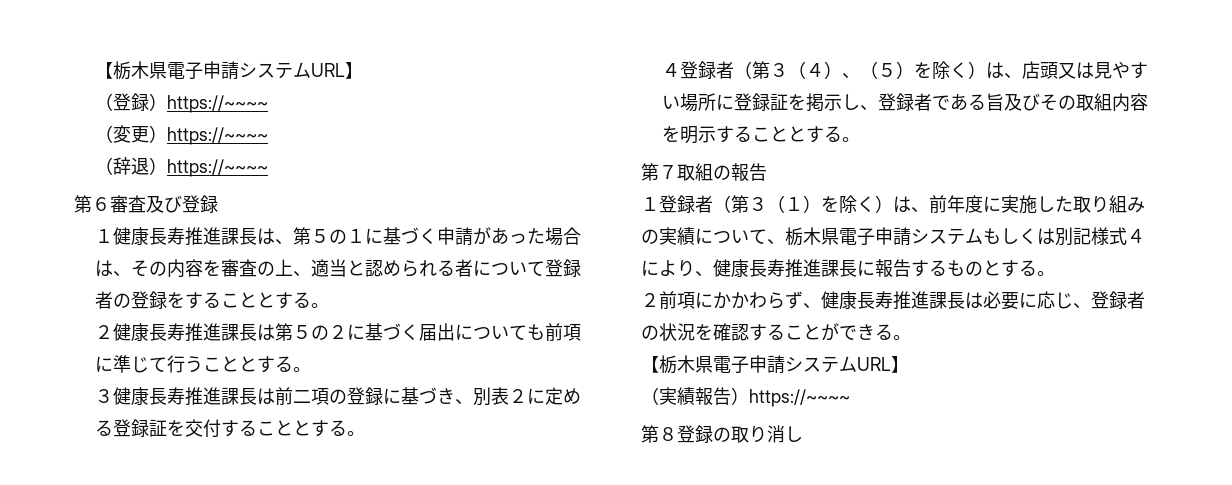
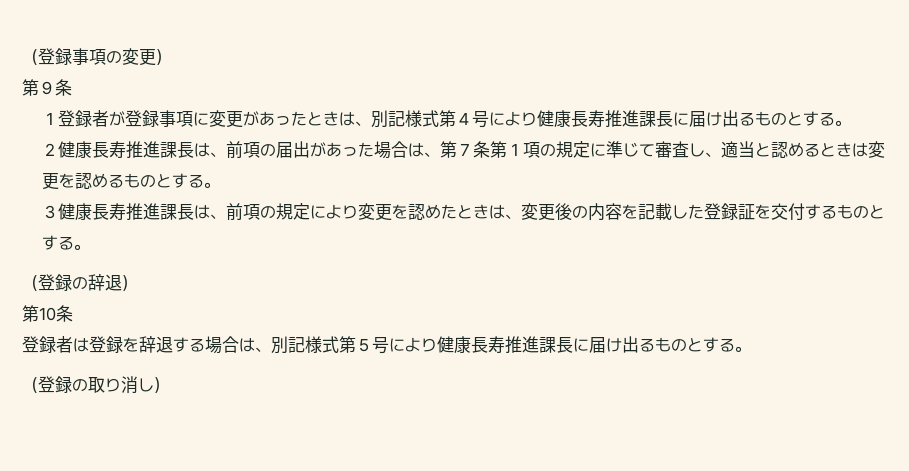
[95,61,364,80] [95,93,269,113] [95,125,269,145] [95,157,269,177] [74,195,218,213] [95,227,582,246] [95,259,582,278] [95,291,258,309] 【栃木県電子申請システムURL】 // （登録）https://~~~~ // （変更）https://~~~~ // （辞退）https://~~~~ // 第６審査及び登録 // １健康長寿推進課長は、第５の１に基づく申請があった場合は、その内容を審査の上、適当と認められる者について登録者の登録をすること -> [22,48,172,66] [22,79,72,96] [42,110,788,128] （登録事項の変更） // 第９条 // １登録者が登録事項に変更があったときは、別記様式第４号により健康長寿推進課長に届け出るもの
[275,323,582,341] [95,355,240,373] 第５の２に基づく届出についても前項に準じて行うこと -> [210,141,886,159] [42,172,157,190] 、前項の届出があった場合は、第７条第１項の規定に準じて審査し、適当と認めるときは変更を認めるもの
[275,387,582,406] [95,420,114,436] 前二項の登録に基づき、別表２に定める -> [210,203,705,221] 、前項の規定により変更を認めたときは、変更後の内容を記載した
[257,420,366,437] [662,61,1149,79] [662,93,1149,112] [662,126,861,144] [641,163,767,181] [641,195,1145,214] [641,227,1145,246] [641,259,1055,278] [641,291,1145,310] [641,323,911,341] [641,355,909,374] [641,387,850,407] [641,425,677,443] こととする。 // ４登録者（第３（４）、（５）を除く）は、店頭又は見やすい場所に登録証を掲示し、登録者である旨及びその取組内容を明示することとする。 // 第７取組の報告 // １登録者（第３（１）を除く）は、前年度に実施した取り組みの実績について、栃木県電子申請システムもしくは別記様式４により、健康長寿推進課長に報告するものとする。 // ２前項にかかわらず、健康長寿推進課長は必要に応じ、登録者の状況を確認することができる。 // 【栃木県電子申請システムURL】 // （実績報告）https://~~~~ // 第８ -> [837,204,886,219] [42,235,91,250] [22,274,138,291] [22,305,73,322] [22,336,751,354] [22,377,38,393] ものとする。 // （登録の辞退） // 第10条 // 登録者は登録を辞退する場合は、別記様式第５号により健康長寿推進課長に届け出るものとする。 // （
(803, 434) none -> [154,377,170,393] ）

